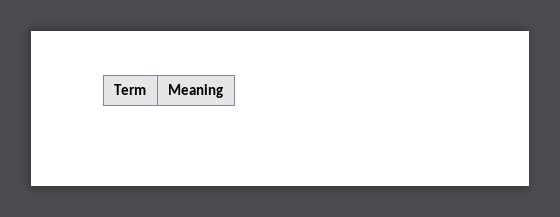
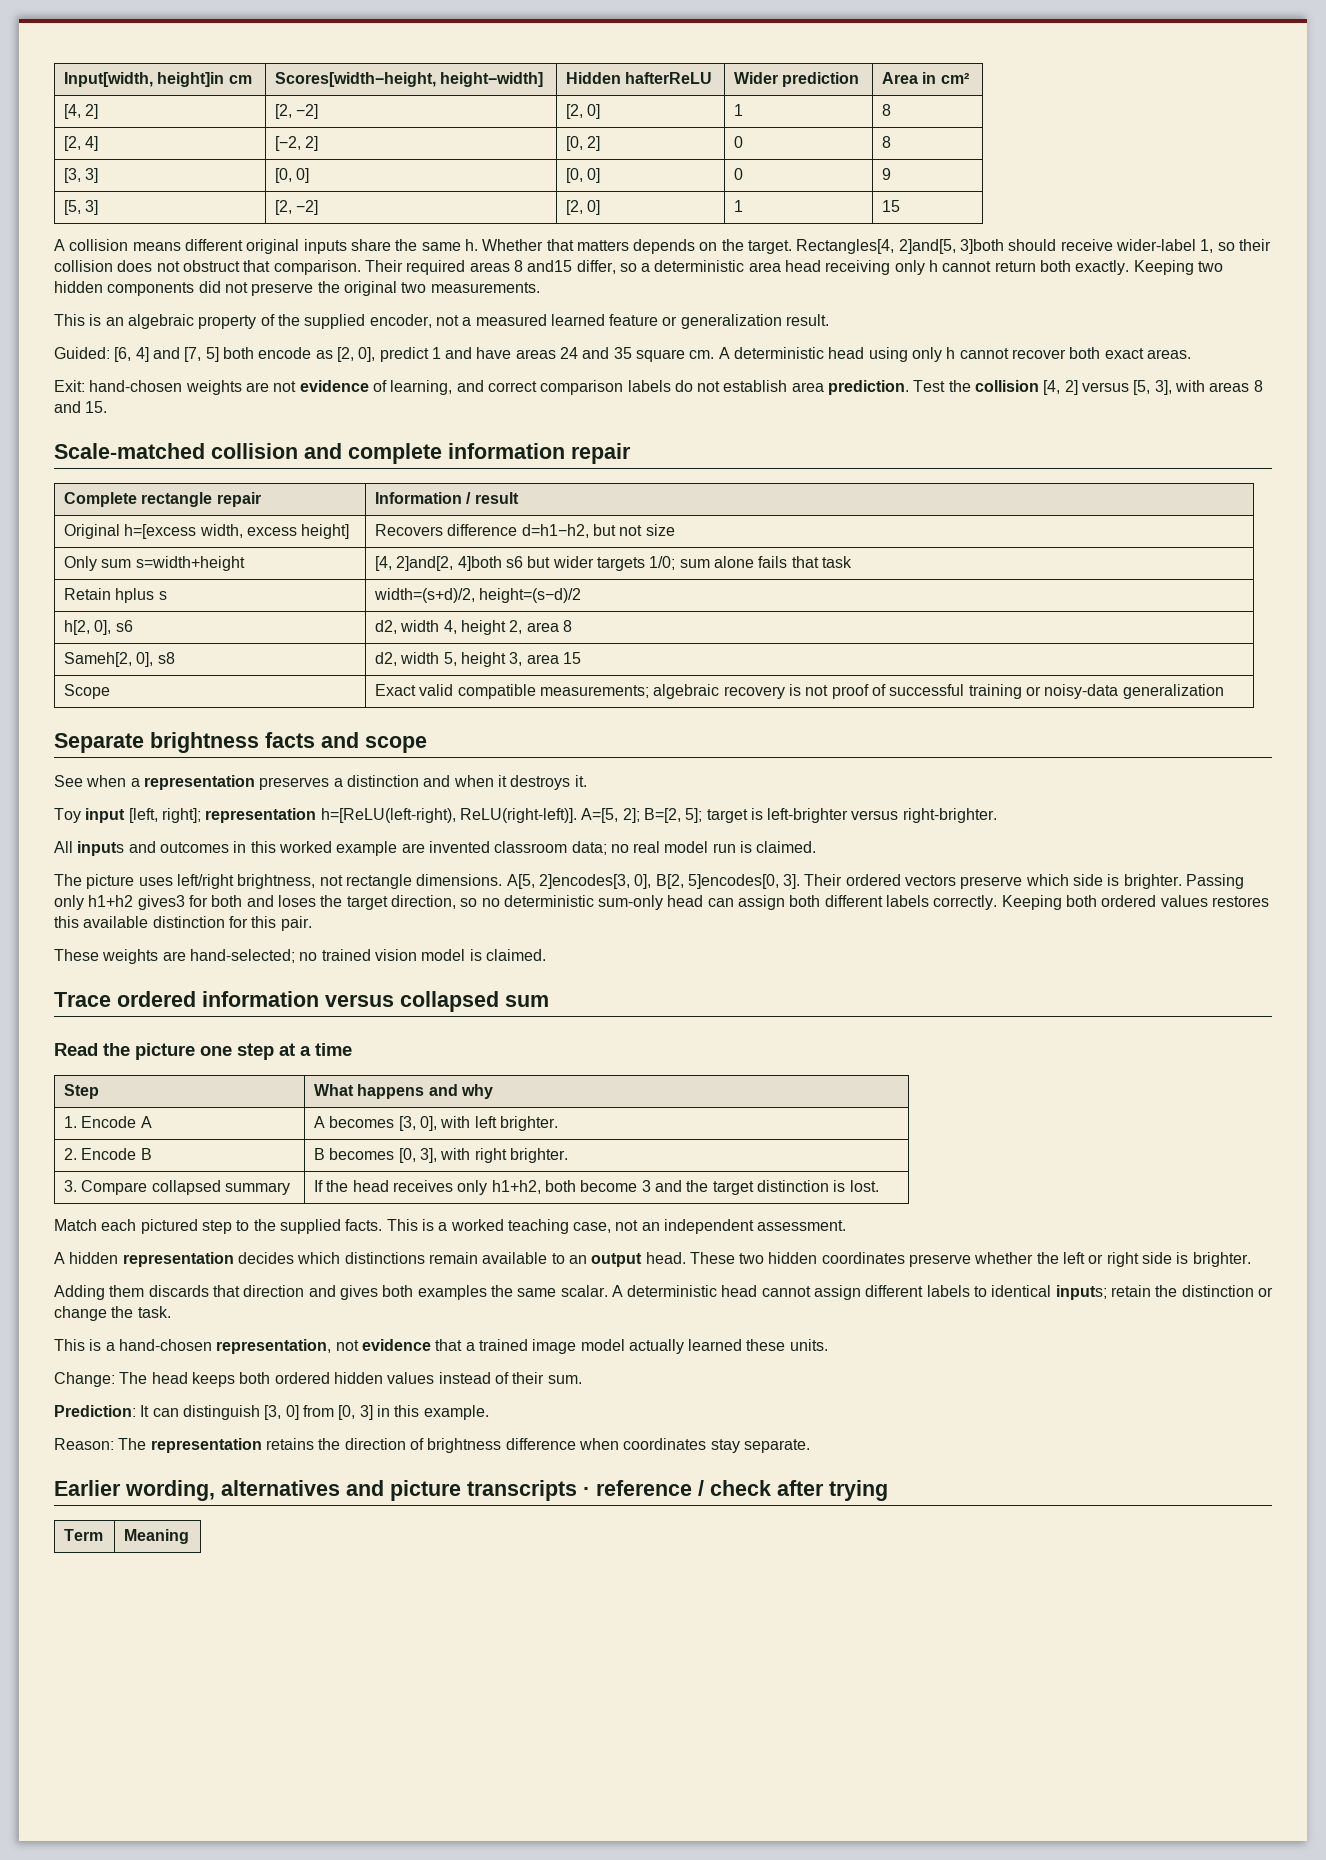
(113, 89) none -> [64,72,252,87] [275,72,544,87] [566,72,713,84] [734,72,860,87] [882,72,969,84] [64,104,99,119] [275,104,319,119] [566,104,601,119] [734,104,744,116] [882,104,892,116] [64,136,99,151] [275,136,319,151] [566,136,601,151] [734,136,744,148] [882,136,892,148] [64,168,99,183] [275,168,310,183] [566,168,601,183] [734,168,744,180] [882,168,892,180] [64,200,99,215] [275,200,319,215] [566,200,601,215] [734,200,744,212] [882,200,901,212] [54,239,1272,254] [54,260,1224,275] [54,281,540,296] [54,314,830,329] [54,347,1191,362] [54,380,1263,395] [54,401,108,413] [54,443,631,464] [64,492,261,507] [375,492,519,504] [64,524,350,539] [375,524,675,538] [64,556,245,571] [375,556,852,571] [64,588,167,603] [374,588,582,603] [64,620,133,635] [375,620,572,635] [64,652,175,667] [375,652,581,667] [64,684,111,699] [375,684,1224,699] [54,732,427,753] [54,775,587,790] [54,808,997,823] [54,841,817,856] [54,874,1245,889] [54,895,1270,910] [54,916,312,931] [54,949,546,964] [54,991,549,1012] [54,1043,352,1060] [64,1084,100,1099] [314,1084,494,1099] [64,1116,152,1128] [314,1116,558,1131] [64,1148,152,1160] [314,1148,568,1163] [64,1180,291,1195] [314,1180,879,1195] [54,1219,847,1234] [54,1252,1251,1267] [54,1285,1274,1300] [54,1306,171,1321] [54,1339,828,1354] [54,1372,582,1387] [54,1405,489,1420] [54,1438,810,1453] [54,1480,888,1501] Input[width, height]in cm | Scores[width−height, height−width] | Hidden hafterReLU | Wider prediction | Area in cm² // [4, 2] | [2, −2] | [2, 0] | 1 | 8 // [2, 4] | [−2, 2] | [0, 2] | 0 | 8 // [3, 3] | [0, 0] | [0, 0] | 0 | 9 // [5, 3] | [2, −2] | [2, 0] | 1 | 15 // A collision means different original inputs share the same h. Whether that matters depends on the target. Rectangles[4, 2]and[5, 3]both should receive wider-label 1, so their collision does not obstruct that comparison. Their required areas 8 and15 differ, so a deterministic area head receiving only h cannot return both exactly. Keeping two hidden components did not preserve the original two measurements. // This is an algebraic property of the supplied encoder, not a measured learned feature or generalization result. // Guided: [6, 4] and [7, 5] both encode as [2, 0], predict 1 and have areas 24 and 35 square cm. A deterministic head using only h cannot recover both exact areas. // Exit: hand-chosen weights are not evidence of learning, and correct comparison labels do not establish area prediction. Test the collision [4, 2] versus [5, 3], with areas 8 and 15. // Scale-matched collision and complete information repair // Complete rectangle repair | Information / result // Original h=[excess width, excess height] | Recovers difference d=h1−h2, but not size // Only sum s=width+height | [4, 2]and[2, 4]both s6 but wider targets 1/0; sum alone fails that task // Retain hplus s | width=(s+d)/2, height=(s−d)/2 // h[2, 0], s6 | d2, width 4, height 2, area 8 // Sameh[2, 0], s8 | d2, width 5, height 3, area 15 // Scope | Exact valid compatible measurements; algebraic recovery is not proof of successful training or noisy-data generalization // Separate brightness facts and scope // See when a representation preserves a distinction and when it destroys it. // Toy input [left, right]; representation h=[ReLU(left-right), ReLU(right-left)]. A=[5, 2]; B=[2, 5]; target is left-brighter versus right-brighter. // All inputs and outcomes in this worked example are invented classroom data; no real model run is claimed. // The picture uses left/right brightness, not rectangle dimensions. A[5, 2]encodes[3, 0], B[2, 5]encodes[0, 3]. Their ordered vectors preserve which side is brighter. Passing only h1+h2 gives3 for both and loses the target direction, so no deterministic sum-only head can assign both different labels correctly. Keeping both ordered values restores this available distinction for this pair. // These weights are hand-selected; no trained vision model is claimed. // Trace ordered information versus collapsed sum // Read the picture one step at a time // Step | What happens and why // 1. Encode A | A becomes [3, 0], with left brighter. // 2. Encode B | B becomes [0, 3], with right brighter. // 3. Compare collapsed summary | If the head receives only h1+h2, both become 3 and the target distinction is lost. // Match each pictured step to the supplied facts. This is a worked teaching case, not an independent assessment. // A hidden representation decides which distinctions remain available to an output head. These two hidden coordinates preserve whether the left or right side is brighter. // Adding them discards that direction and gives both examples the same scalar. A deterministic head cannot assign different labels to identical inputs; retain the distinction or change the task. // This is a hand-chosen representation, not evidence that a trained image model actually learned these units. // Change: The head keeps both ordered hidden values instead of their sum. // Prediction: It can distinguish [3, 0] from [0, 3] in this example. // Reason: The representation retains the direction of brightness difference when coordinates stay separate. // Earlier wording, alternatives and picture transcripts · reference / check after trying //

